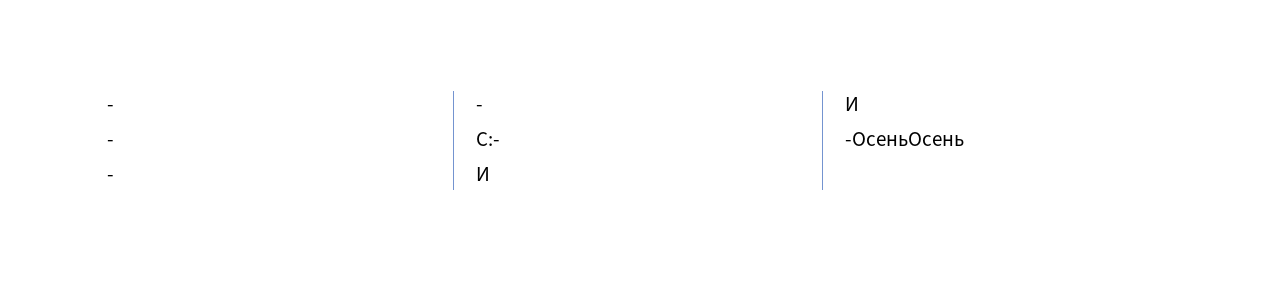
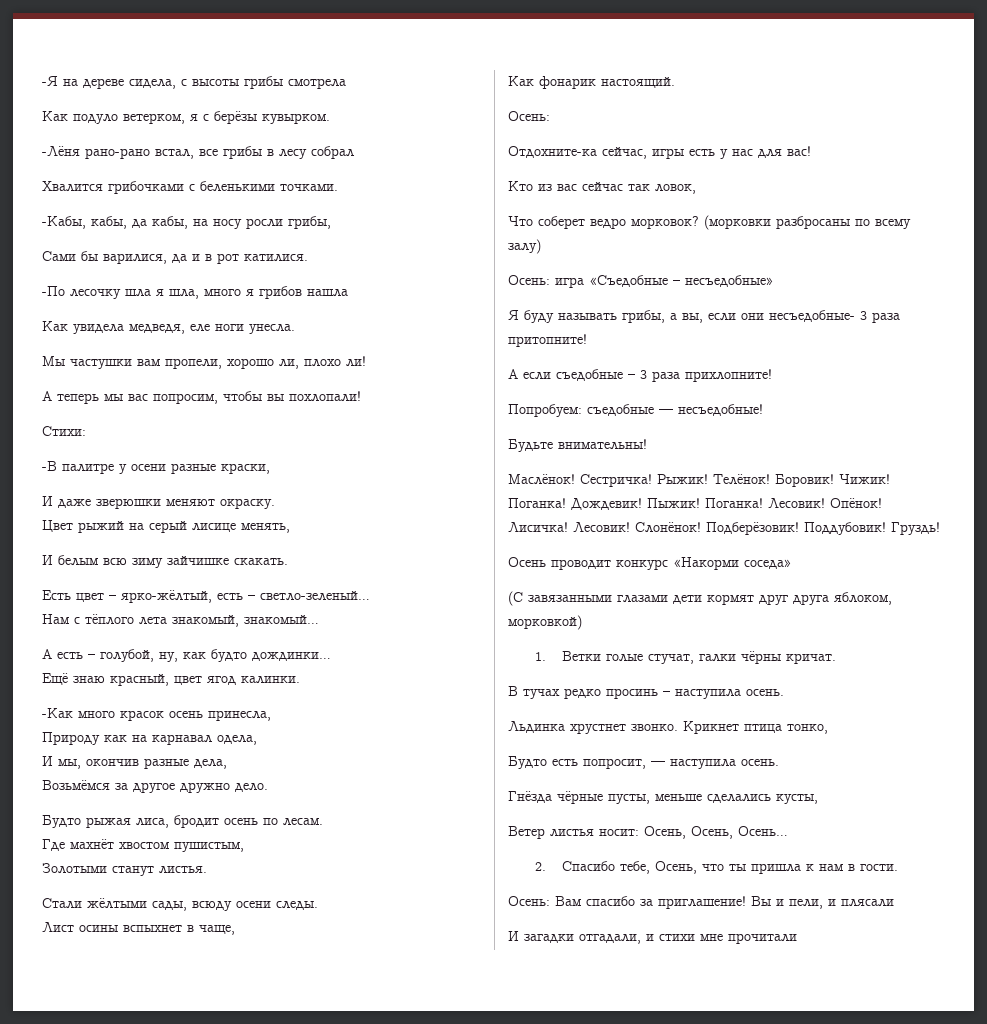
[107,105,114,111] [107,140,114,146] [107,175,114,181] [476,105,483,111] [476,132,500,146] [476,167,490,181] [845,97,859,111] [845,132,964,146] - // - // - // - // С:- // И // И // -ОсеньОсень -> [42,76,346,89] [42,111,330,124] [42,146,355,159] [42,181,338,194] [42,216,331,229] [42,251,308,264] [42,286,348,299] [42,321,295,334] [42,356,366,369] [42,391,361,404] [42,426,86,436] [42,461,270,474] [42,496,275,509] [42,520,290,533] [42,555,288,568] [42,590,370,603] [42,614,319,627] [42,649,331,662] [42,673,300,686] [42,708,271,721] [42,732,257,745] [42,756,227,769] [42,780,268,793] [42,815,323,828] [42,839,244,852] [42,863,207,876] [42,898,318,911] [42,922,235,935] [508,76,675,89] [508,111,550,121] [508,146,811,159] [508,181,696,194] [508,215,911,230] [508,239,541,254] [508,275,774,288] [508,310,900,323] [508,334,587,347] [508,369,772,382] [508,404,763,417] [508,439,647,452] [508,474,890,487] [508,498,882,510] [508,522,940,535] [508,557,792,570] [508,591,892,606] [508,615,582,630] [535,651,837,664] [508,686,784,699] [508,721,828,734] [508,756,779,769] [508,791,818,804] [508,826,788,839] [535,861,899,874] [508,896,894,909] [508,931,797,944] -Я на дереве сидела, с высоты грибы смотрела // Как подуло ветерком, я с берёзы кувырком. // -Лёня рано-рано встал, все грибы в лесу собрал // Хвалится грибочками с беленькими точками. // -Кабы, кабы, да кабы, на носу росли грибы, // Сами бы варилися, да и в рот катилися. // -По лесочку шла я шла, много я грибов нашла // Как увидела медведя, еле ноги унесла. // Мы частушки вам пропели, хорошо ли, плохо ли! // А теперь мы вас попросим, чтобы вы похлопали! // Стихи: // -В палитре у осени разные краски, // И даже зверюшки меняют окраску. // Цвет рыжий на серый лисице менять, // И белым всю зиму зайчишке скакать. // Есть цвет – ярко-жёлтый, есть – светло-зеленый… // Нам с тёплого лета знакомый, знакомый… // А есть – голубой, ну, как будто дождинки… // Ещё знаю красный, цвет ягод калинки. // -Как много красок осень принесла, // Природу как на карнавал одела, // И мы, окончив разные дела, // Возьмёмся за другое дружно дело. // Будто рыжая лиса, бродит осень по лесам. // Где махнёт хвостом пушистым, // Золотыми станут листья. // Стали жёлтыми сады, всюду осени следы. // Лист осины вспыхнет в чаще, // Как фонарик настоящий. // Осень: // Отдохните-ка сейчас, игры есть у нас для вас! // Кто из вас сейчас так ловок, // Что соберет ведро морковок? (морковки разбросаны по всему залу) // Осень: игра «Съедобные – несъедобные» // Я буду называть грибы, а вы, если они несъедобные- 3 раза притопните! // А если съедобные – 3 раза прихлопните! // Попробуем: съедобные — несъедобные! // Будьте внимательны! // Маслёнок! Сестричка! Рыжик! Телёнок! Боровик! Чижик! Поганка! Дождевик! Пыжик! Поганка! Лесовик! Опёнок! Лисичка! Лесовик! Слонёнок! Подберёзовик! Поддубовик! Груздь! // Осень проводит конкурс «Накорми соседа» // (С завязанными глазами дети кормят друг друга яблоком, морковкой) // 1. Ветки голые стучат, галки чёрны кричат. // В тучах редко просинь – наступила осень. // Льдинка хрустнет звонко. Крикнет птица тонко, // Будто есть попросит, — наступила осень. // Гнёзда чёрные пусты, меньше сделались кусты, // Ветер листья носит: Осень, Осень, Осень… // 2. Спасибо тебе, Осень, что ты пришла к нам в гости. // Осень: Вам спасибо за приглашение! Вы и пели, и плясали // И загадки отгадали, и стихи мне прочитали

